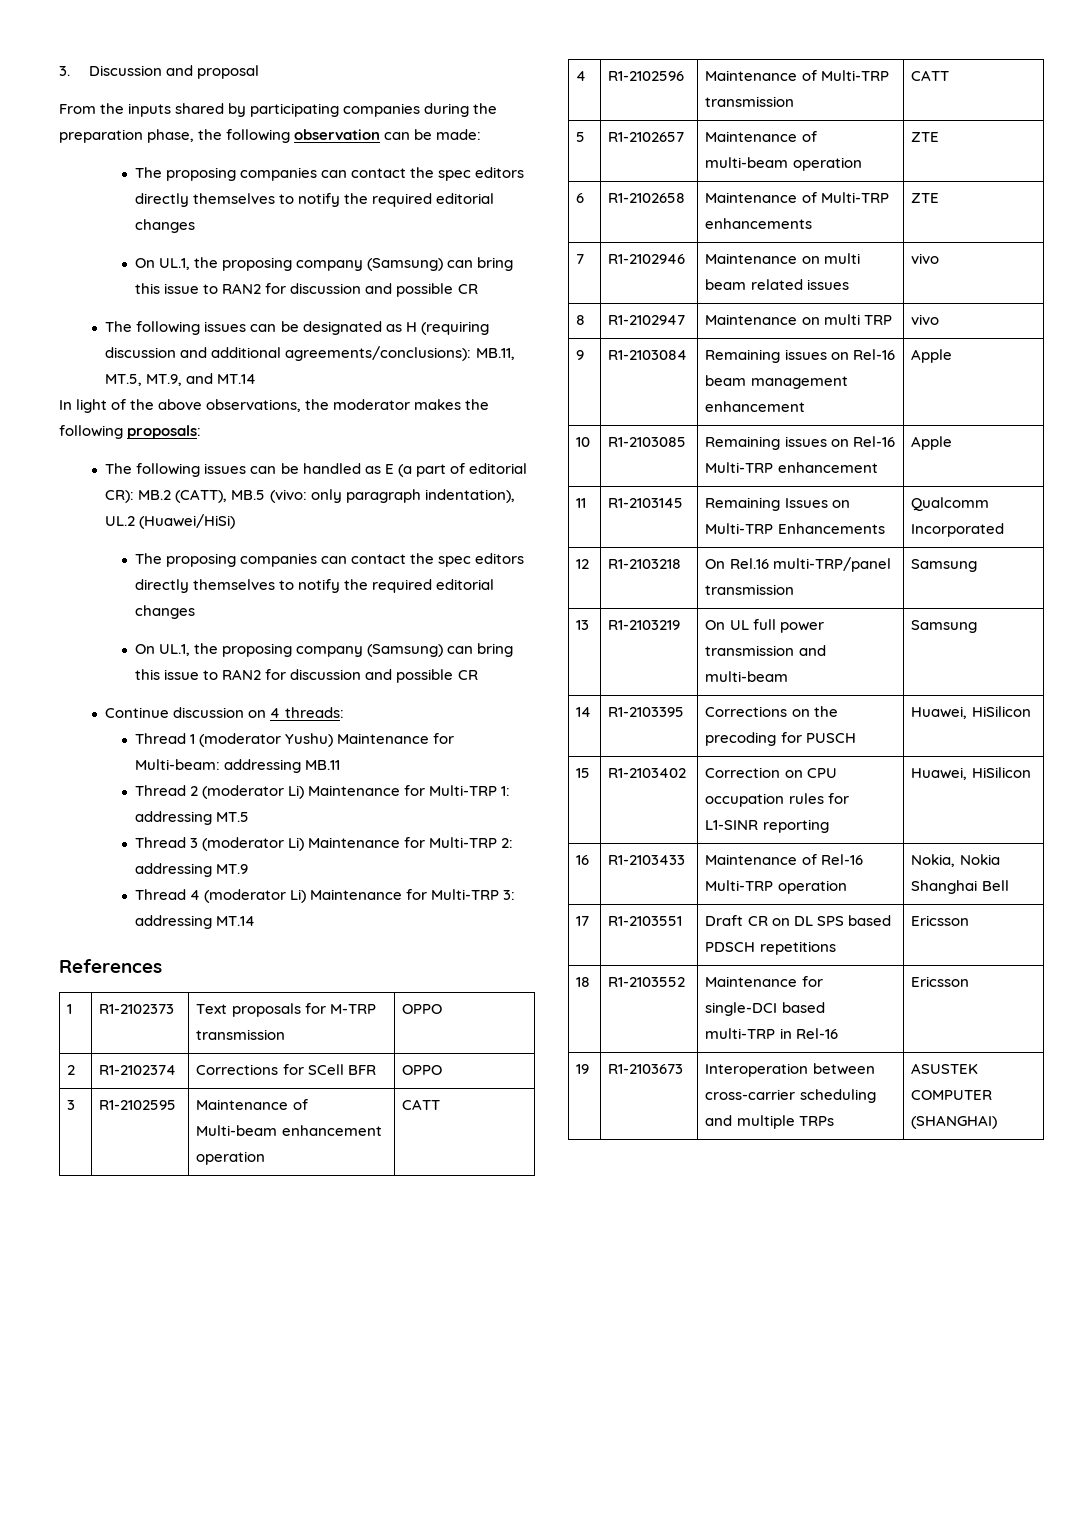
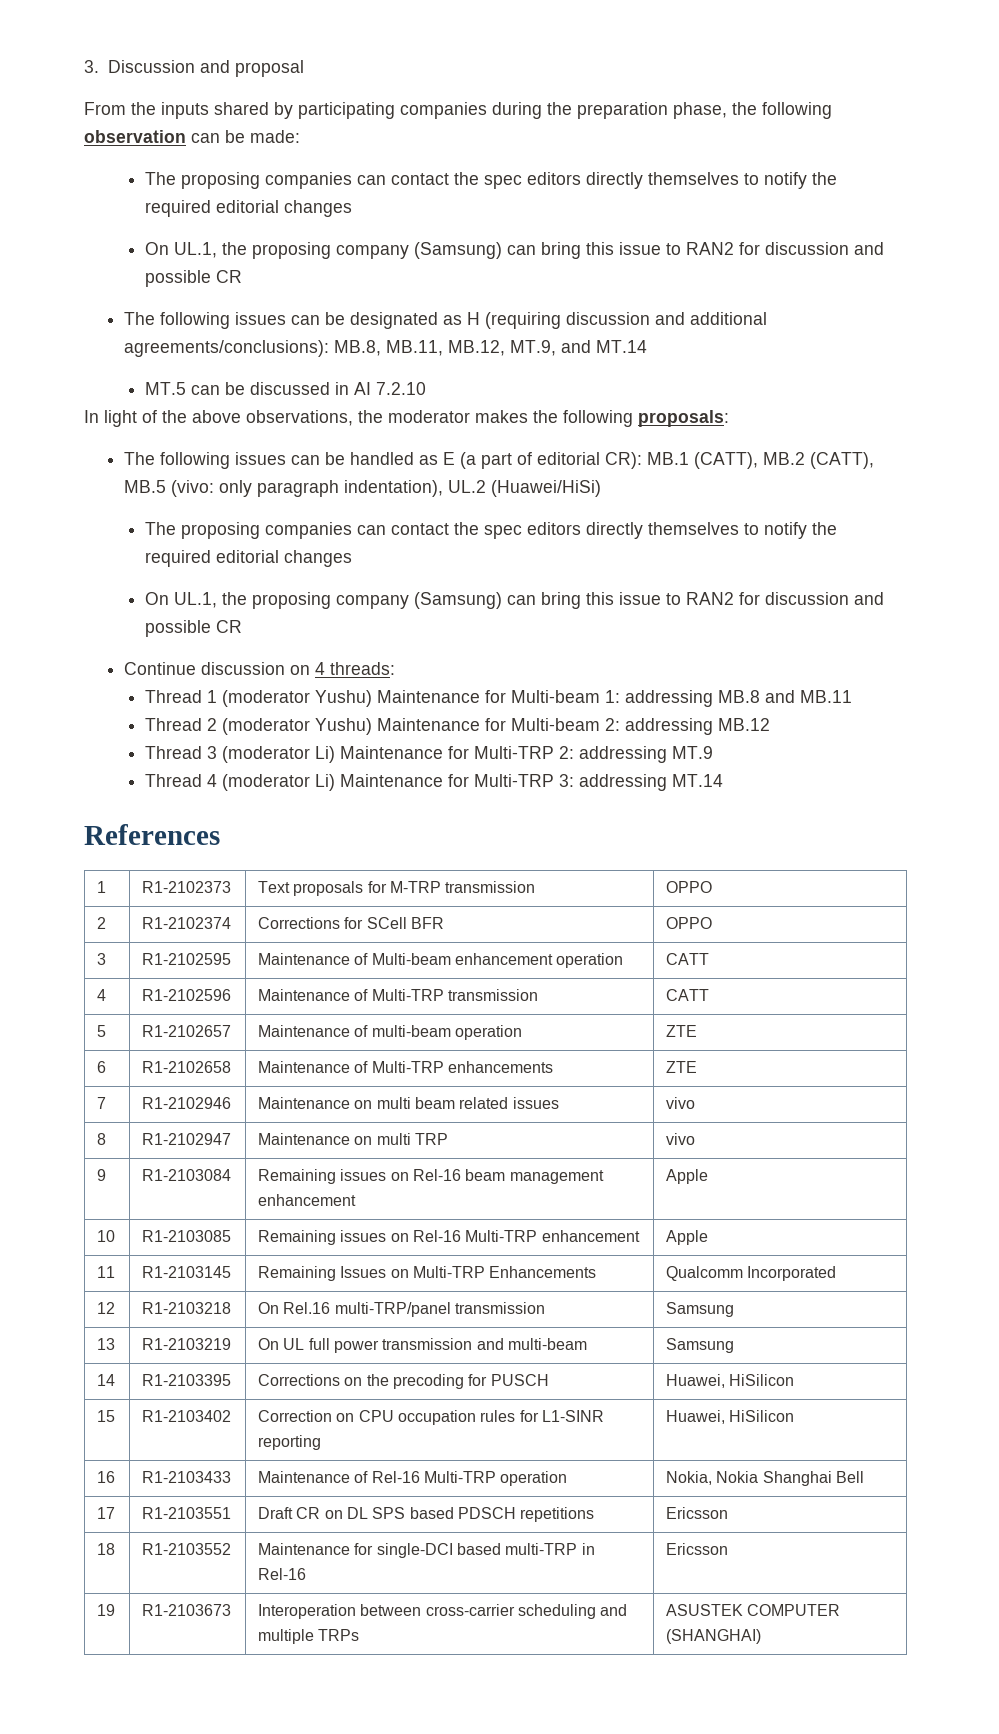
[475,348,515,360] [105,374,143,386] MB.11, MT.5, -> [334,340,506,356] MB.8, MB.11, MB.12,
(257, 379) none -> [144,382,426,395] // MT.5 can be discussed in AI 7.2.10
(135, 496) none -> [647,452,759,469] MB.1 (CATT),
[135,759,302,773] Multi-beam: addressing -> [510,690,795,707] Multi-beam 1: addressing MB.8 and
[288,785,511,799] [135,811,250,825] Li) Maintenance for Multi-TRP 1: addressing MT.5 -> [314,718,770,735] Yushu) Maintenance for Multi-beam 2: addressing MB.12

